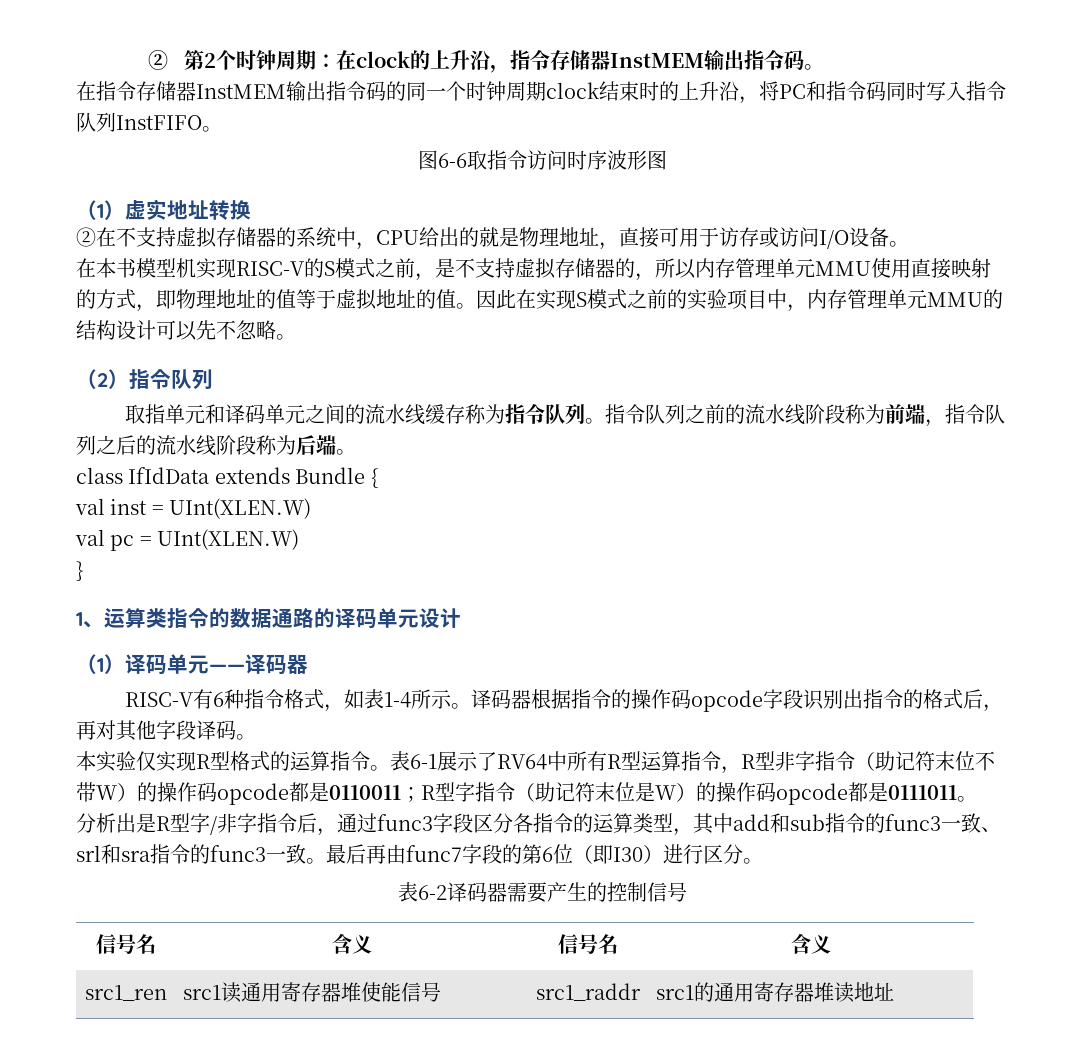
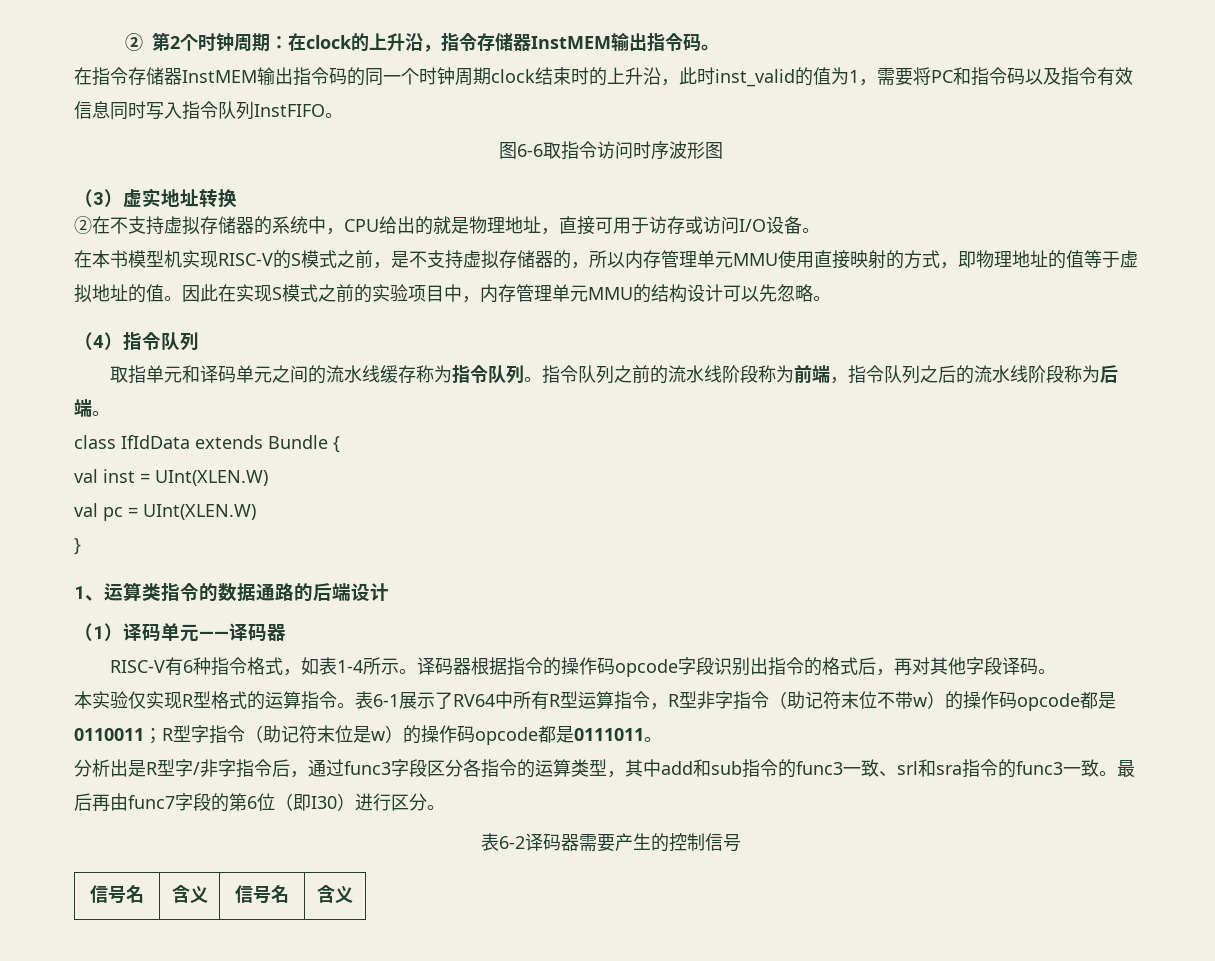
[759,81,886,101] 将PC和指令码 -> [679,67,1133,87] [74,101,110,119] 此时inst_valid的值为1，需要将PC和指令码以及指令有效信息
[97,204,104,218] 1 -> [93,192,104,205] 3
[216,320,236,340] 不 -> (777, 293) none
[97,373,108,387] 2 -> [93,335,104,348] 4
[335,608,419,629] 译码单元 -> [313,583,351,601] 后端
[96,785,117,800] W -> [913,697,927,707] w
[655,785,676,800] W -> [371,731,385,741] w
[85,985,167,1001] [183,982,442,1003] [536,983,641,1001] [656,982,895,1003] // src1_ren | src1读通用寄存器堆使能信号 | src1_raddr | src1的通用寄存器堆读地址 -> (353, 894) none

